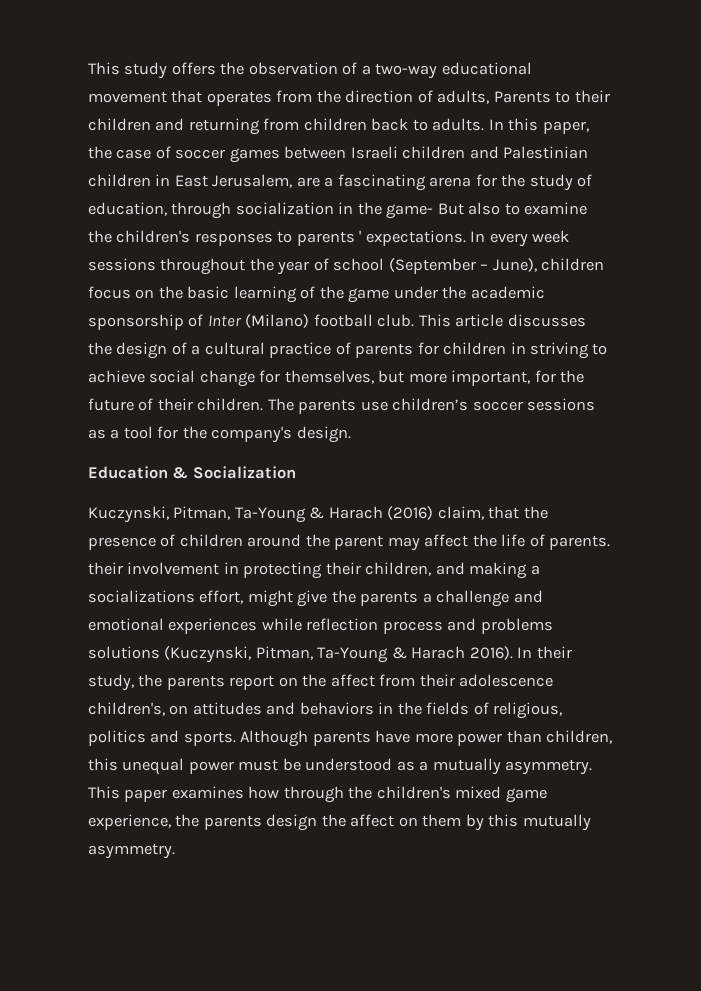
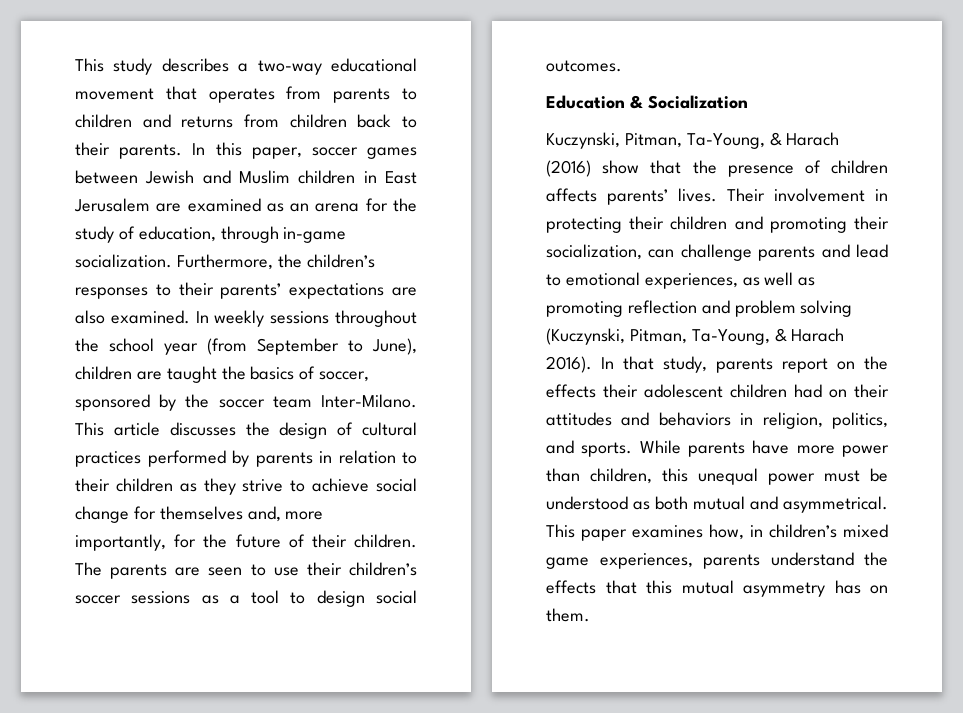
[171,62,358,75] offers the observation of -> [161,58,229,72] describes
[316,90,610,104] [88,118,260,135] the direction of adults, Parents to their children and returning -> [333,88,417,103] [75,114,234,128] parents to children and returns
[432,118,485,131] adults. -> [75,142,183,159] their parents.
[88,146,589,163] [88,174,426,191] the case of soccer games between Israeli children and Palestinian children in East Jerusalem, are a fascinating -> [311,147,418,159] [75,170,417,184] [74,198,310,212] soccer games between Jewish and Muslim children in East Jerusalem are examined as an
[235,202,588,219] [88,230,570,247] [88,258,605,275] [88,286,545,303] [88,314,415,330] socialization in the game- But also to examine the children's responses to parents ' expectations. In every week sessions throughout the year of school (September – June), children focus on the basic learning of the game under the academic sponsorship of Inter (Milano) football club. -> [283,227,347,243] [75,254,375,270] [75,282,418,299] [75,310,417,327] [75,338,417,355] [75,366,370,383] [75,394,417,411] in-game socialization. Furthermore, the children’s responses to their parents’ expectations are also examined. In weekly sessions throughout the school year (from September to June), children are taught the basics of soccer, sponsored by the soccer team Inter-Milano.
[191,342,590,359] a cultural practice of parents for children in striving -> [362,422,417,436] [75,450,417,467] [75,478,284,495] cultural practices performed by parents in relation to their children as they strive
[284,370,531,386] themselves, but more important, -> [159,506,324,522] [75,534,166,551] themselves and, more importantly,
[360,401,388,411] use -> [175,562,342,576] are seen to use their
[157,426,351,443] for the company's design. -> [290,590,417,607] [546,60,622,72] to design social outcomes.
[234,507,306,523] Ta-Young -> [686,133,765,149] Ta-Young,
[437,506,484,520] claim, -> [602,160,640,174] show
[247,534,611,551] [88,562,540,579] [88,590,543,607] [88,618,553,634] [88,646,160,659] around the parent may affect the life of parents. their involvement in protecting their children, and making a socializations effort, might give the parents a challenge and emotional experiences while reflection process and problems solutions -> [546,188,888,205] [546,216,889,233] [546,244,888,261] [546,272,816,289] [546,300,853,317] affects parents’ lives. Their involvement in protecting their children and promoting their socialization, can challenge parents and lead to emotional experiences, as well as promoting reflection and problem solving
[317,647,389,663] Ta-Young -> [691,329,770,345] Ta-Young,
[536,646,572,659] [88,674,163,691] their study, the -> [623,356,707,373] that study,
[330,674,554,687] [88,702,563,719] [88,730,146,746] affect from their adolescence children's, on attitudes and behaviors in the fields of religious, politics -> [546,384,889,398] [546,412,888,429] effects their adolescent children had on their attitudes and behaviors in religion, politics,
[240,730,309,747] Although -> [639,440,681,454] While
[419,758,593,775] [88,786,547,803] [88,814,591,831] [88,843,175,859] a mutually asymmetry. This paper examines how through the children's mixed game experience, the parents design the affect on them by this mutually asymmetry. -> [655,496,888,513] [546,524,888,541] [546,552,888,569] [546,580,888,597] [546,608,590,622] both mutual and asymmetrical. This paper examines how, in children’s mixed game experiences, parents understand the effects that this mutual asymmetry has on them.

